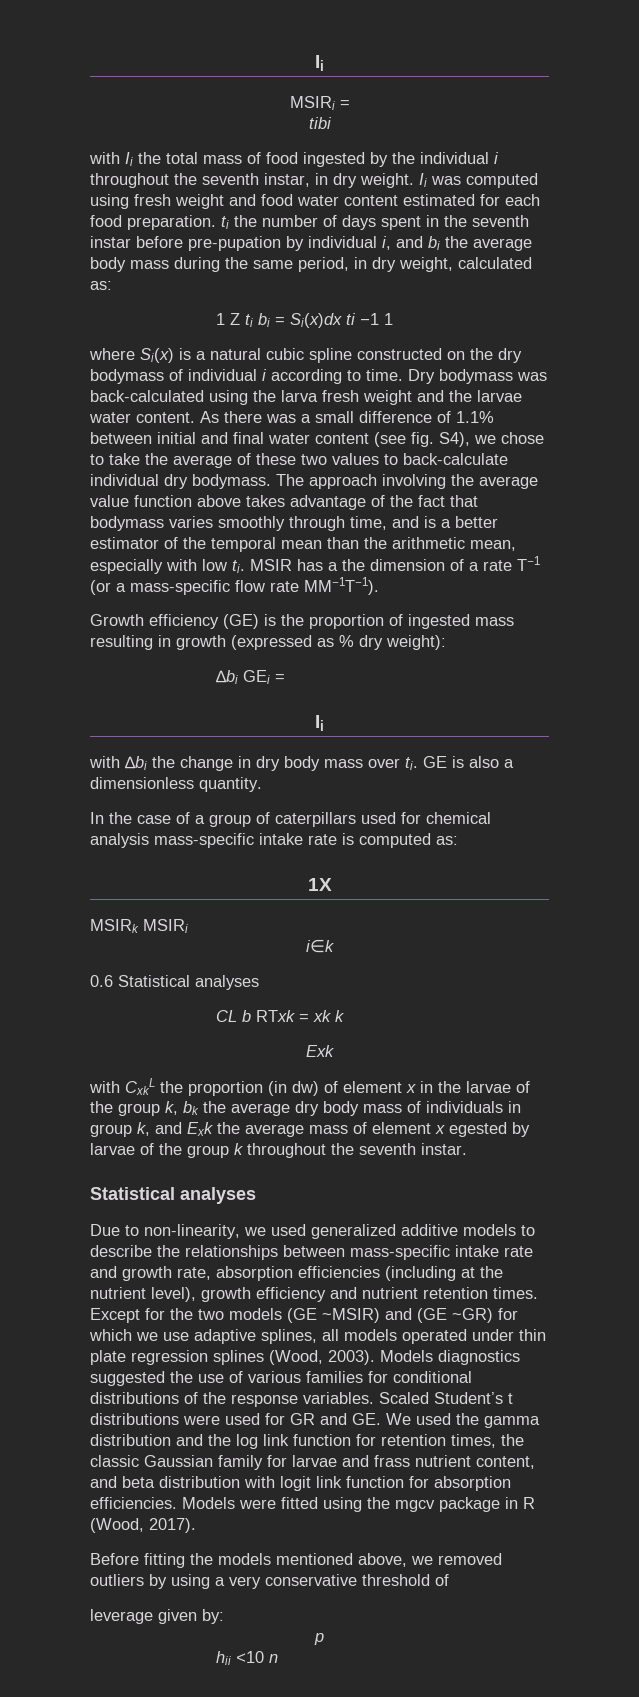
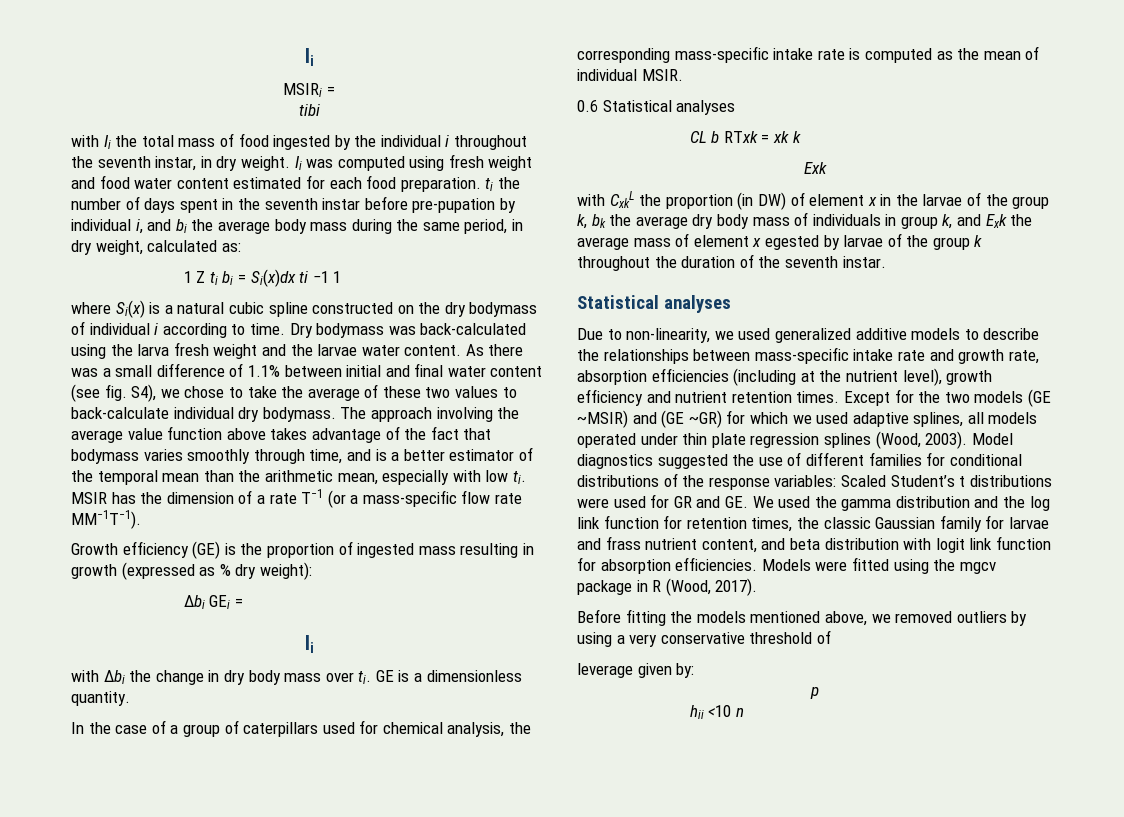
[328,562,338,571] a -> (136, 498) none
[469,756,499,768] also -> (410, 676) none
[90,833,149,848] analysis -> [447,722,532,737] [577,48,670,63] analysis, the corresponding
[436,836,458,845] [307,878,332,891] [90,919,188,933] [306,939,334,953] as: // 1X // MSIRk MSIRi // i∈k -> [936,46,1040,60] [577,69,683,81] as the mean of individual MSIR.
[292,1081,319,1096] dw) -> [757,192,786,210] DW)
(354, 1149) none -> [681,254,781,268] duration of the
[163,1332,189,1341] use -> [816,412,849,424] used
[380,1350,433,1362] Models -> [971,433,1013,445] Model
[248,1371,301,1383] various -> [805,452,864,466] different
[303,1392,374,1404] variables. -> [774,475,837,487] variables:

